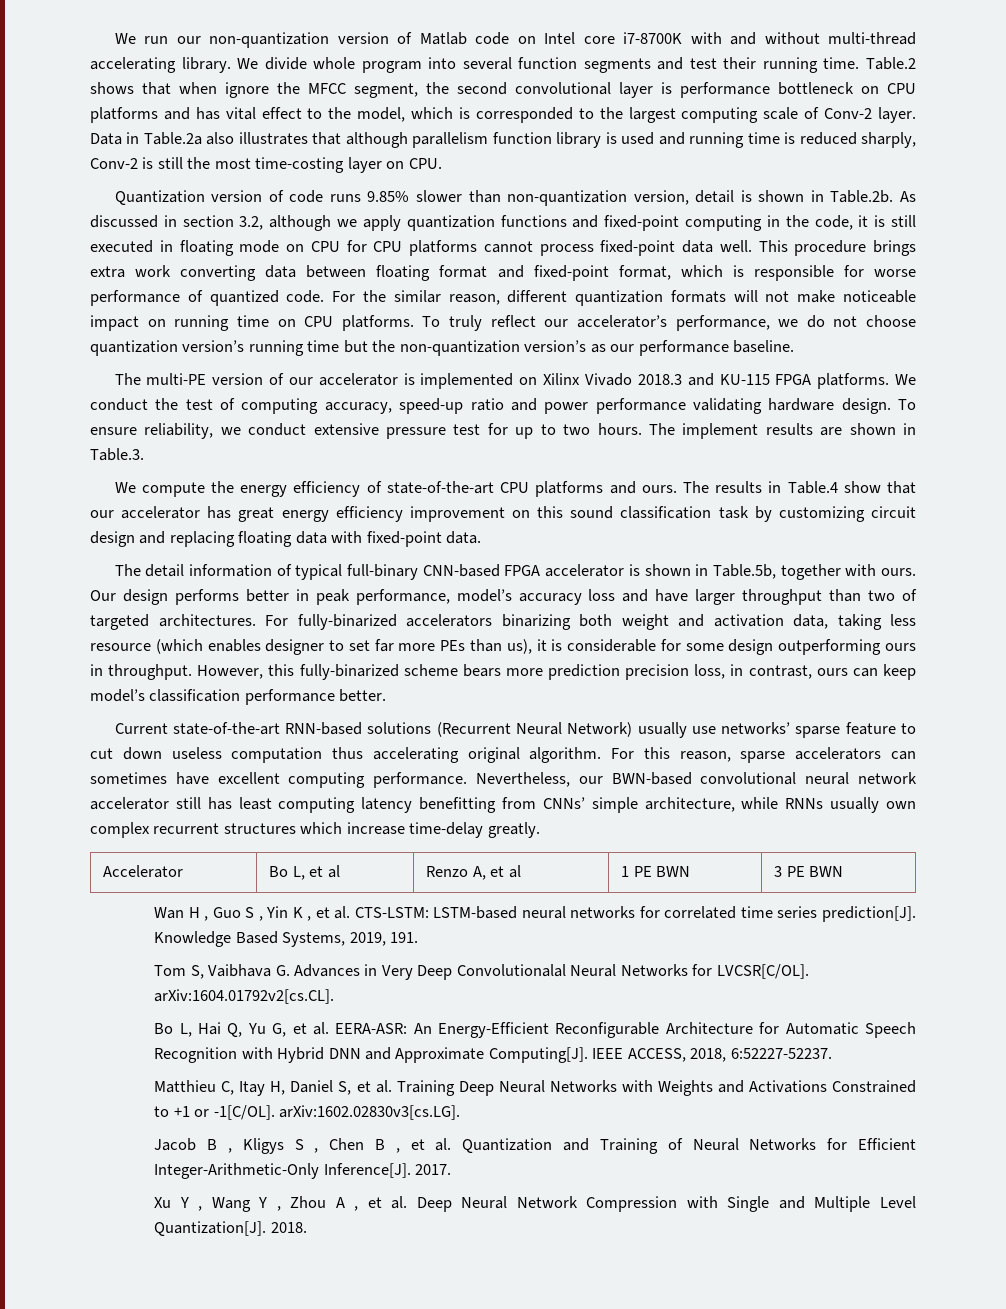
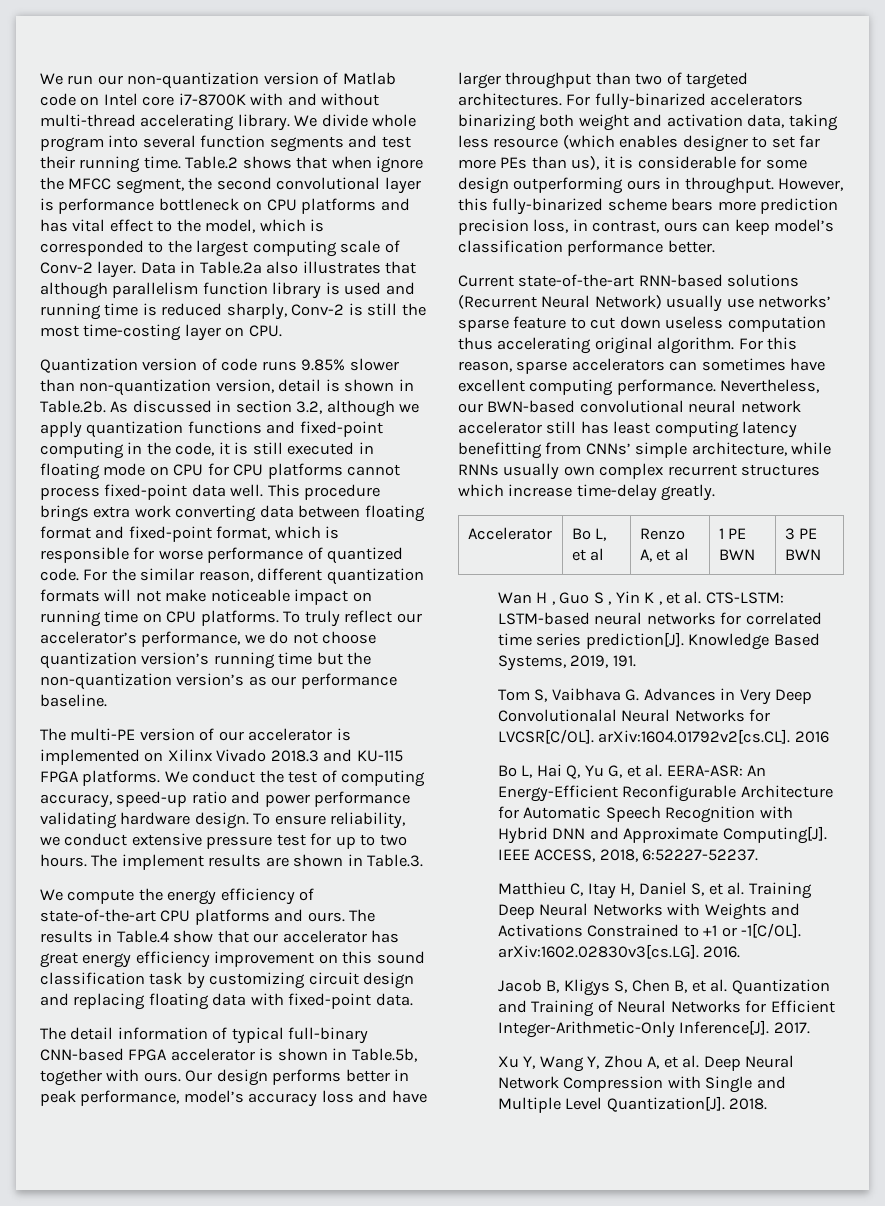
(335, 996) none -> [794,731,829,743] 2016
(461, 1112) none -> [703,946,741,958] 2016.
[207,1138,400,1154] B , Kligys S , Chen B , -> [546,979,688,996] B, Kligys S, Chen B,
[179,1196,359,1212] Y , Wang Y , Zhou A , -> [523,1055,660,1072] Y, Wang Y, Zhou A,

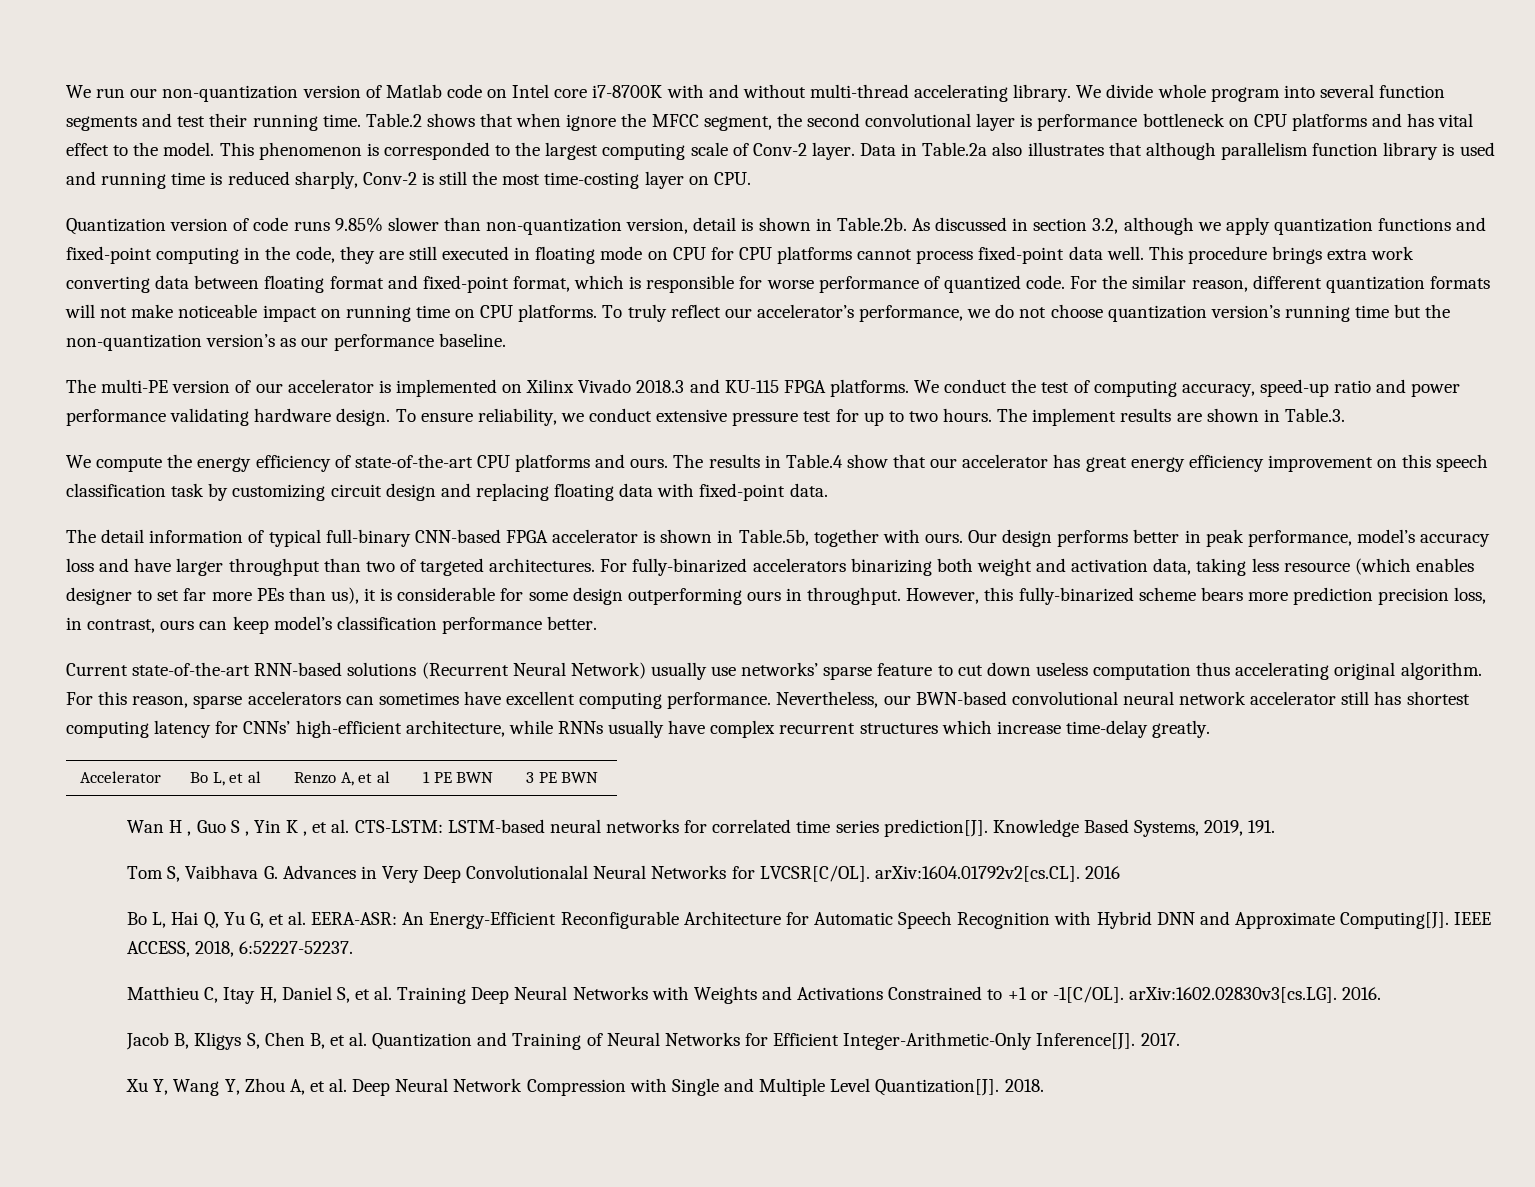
[205,219,306,233] model, which -> [163,142,362,160] model. This phenomenon
[218,442,249,455] it is -> [339,246,404,264] they are
[376,951,425,964] sound -> [1436,454,1489,472] speech
[613,421,651,434] least -> [1406,691,1470,705] shortest
[458,442,688,459] benefitting from CNNs’ simple -> [215,720,402,738] for CNNs’ high-efficient
[563,466,595,476] own -> [668,720,706,734] have

